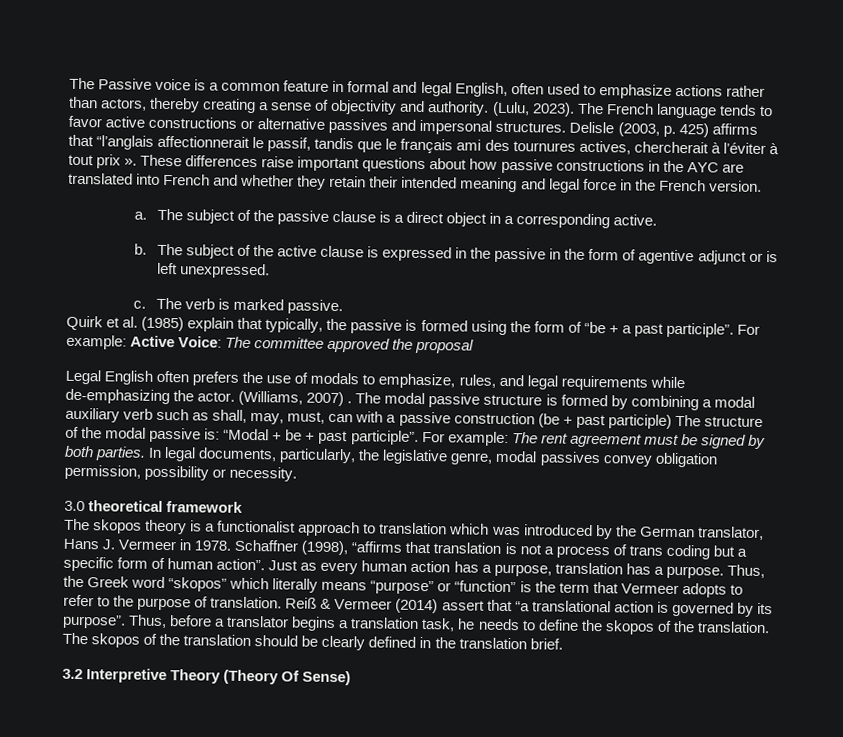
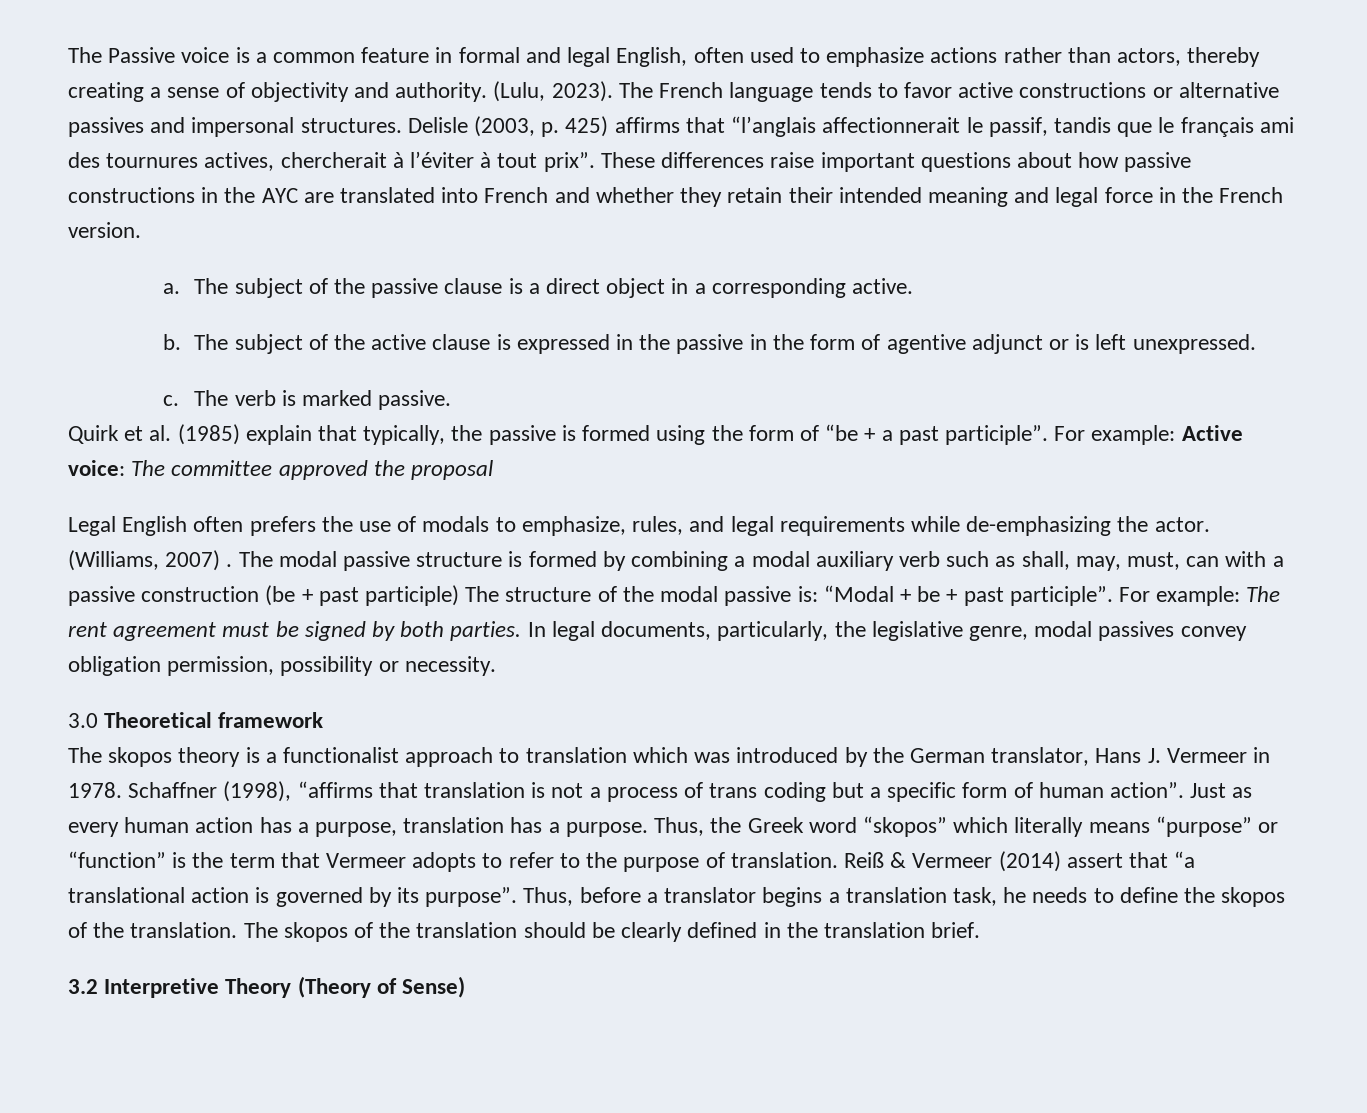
[96,154,138,169] prix ». -> [543,152,595,172] prix”.
[178,336,223,348] Voice: -> [68,460,125,476] voice:
[88,500,164,512] theoretical -> [104,712,213,728] Theoretical
[281,670,301,682] Of -> [376,978,397,994] of

